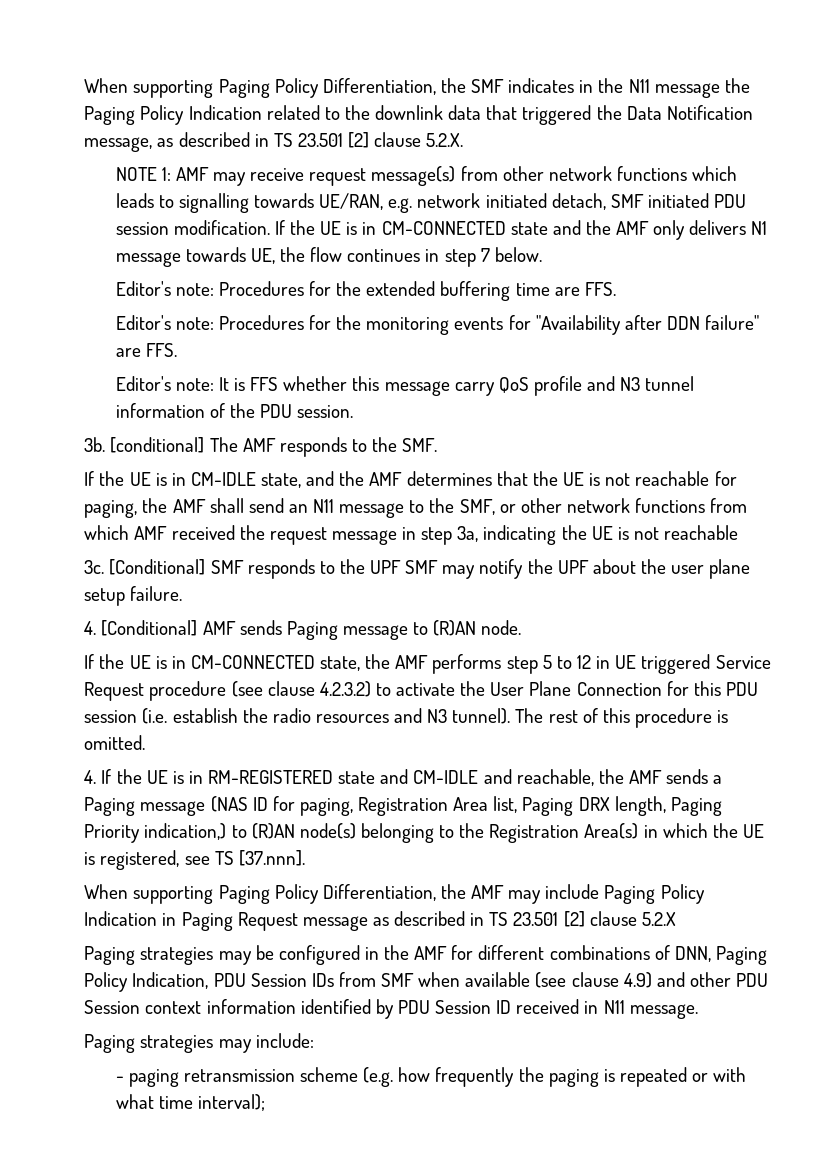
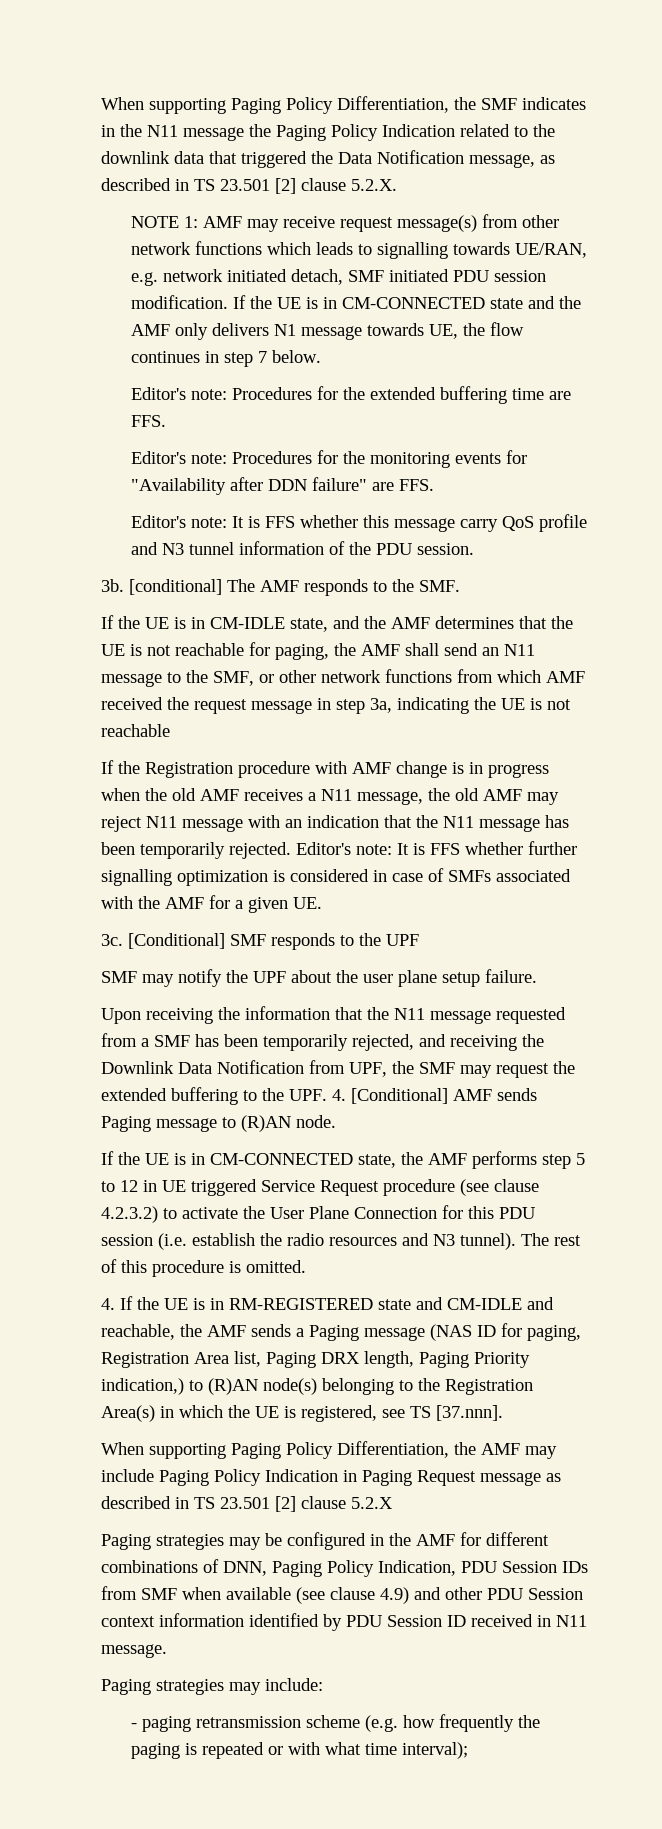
(739, 532) none -> [101,760,550,778] [101,788,560,805] [101,815,570,832] [101,841,578,859] [101,868,572,886] [101,895,323,913] // If the Registration procedure with AMF change is in progress when the old AMF receives a N11 message, the old AMF may reject N11 message with an indication that the N11 message has been temporarily rejected. Editor's note: It is FFS whether further signalling optimization is considered in case of SMFs associated with the AMF for a given UE.
(402, 567) none -> (420, 940) //
(183, 593) none -> [101,1006,567,1024] [101,1033,545,1051] [101,1060,576,1078] [101,1087,328,1105] Upon receiving the information that the N11 message requested from a SMF has been temporarily rejected, and receiving the Downlink Data Notification from UPF, the SMF may request the extended buffering to the UPF.

